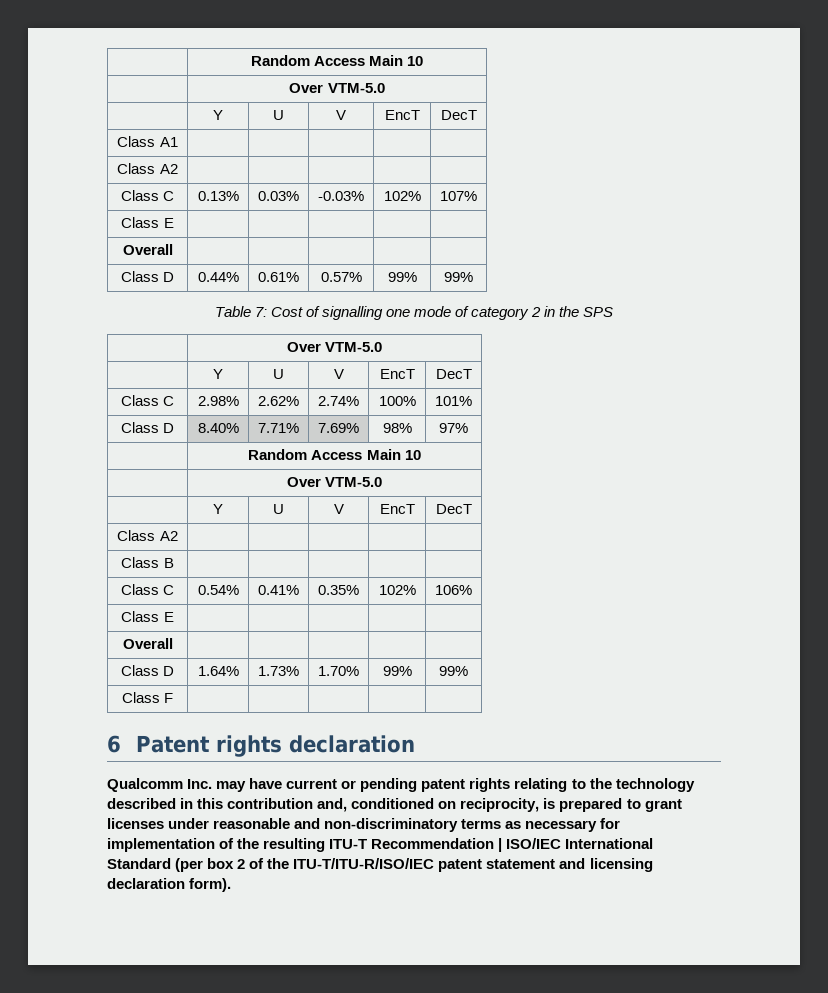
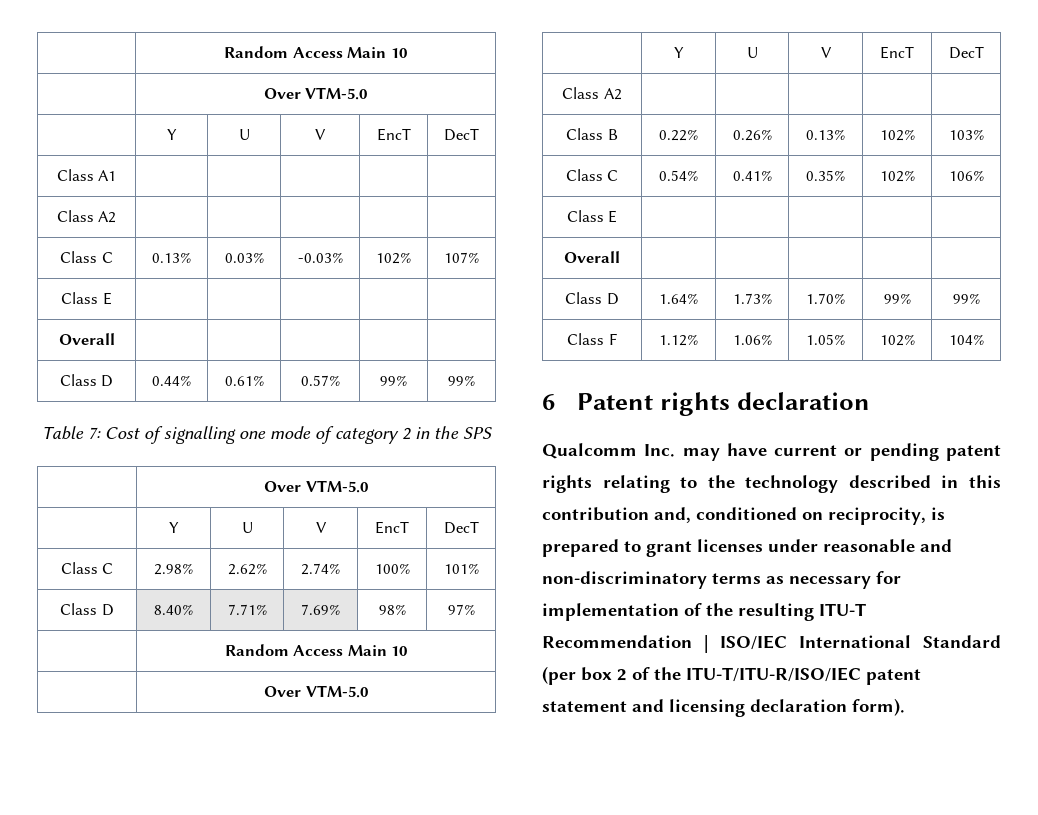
(174, 563) | | | | -> [659,129,698,141] [732,129,772,141] [806,129,845,140] [879,129,915,141] [948,129,984,140] 0.22% | 0.26% | 0.13% | 102% | 103%
(174, 698) | | | | -> [659,334,698,346] [732,334,772,345] [806,334,845,345] [879,334,915,346] [948,334,984,345] 1.12% | 1.06% | 1.05% | 102% | 104%

